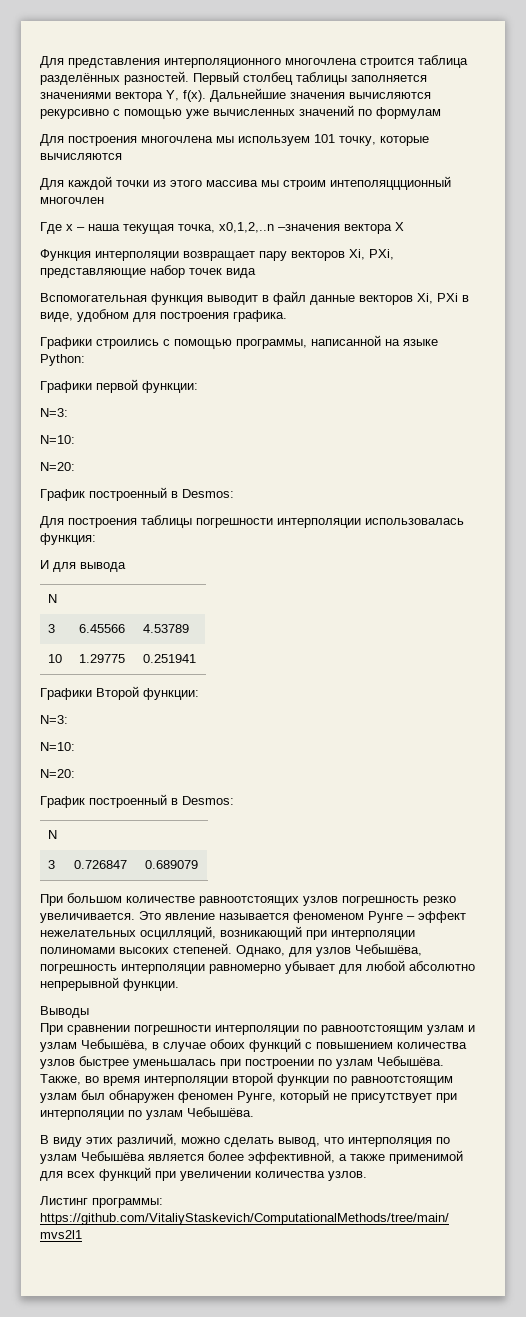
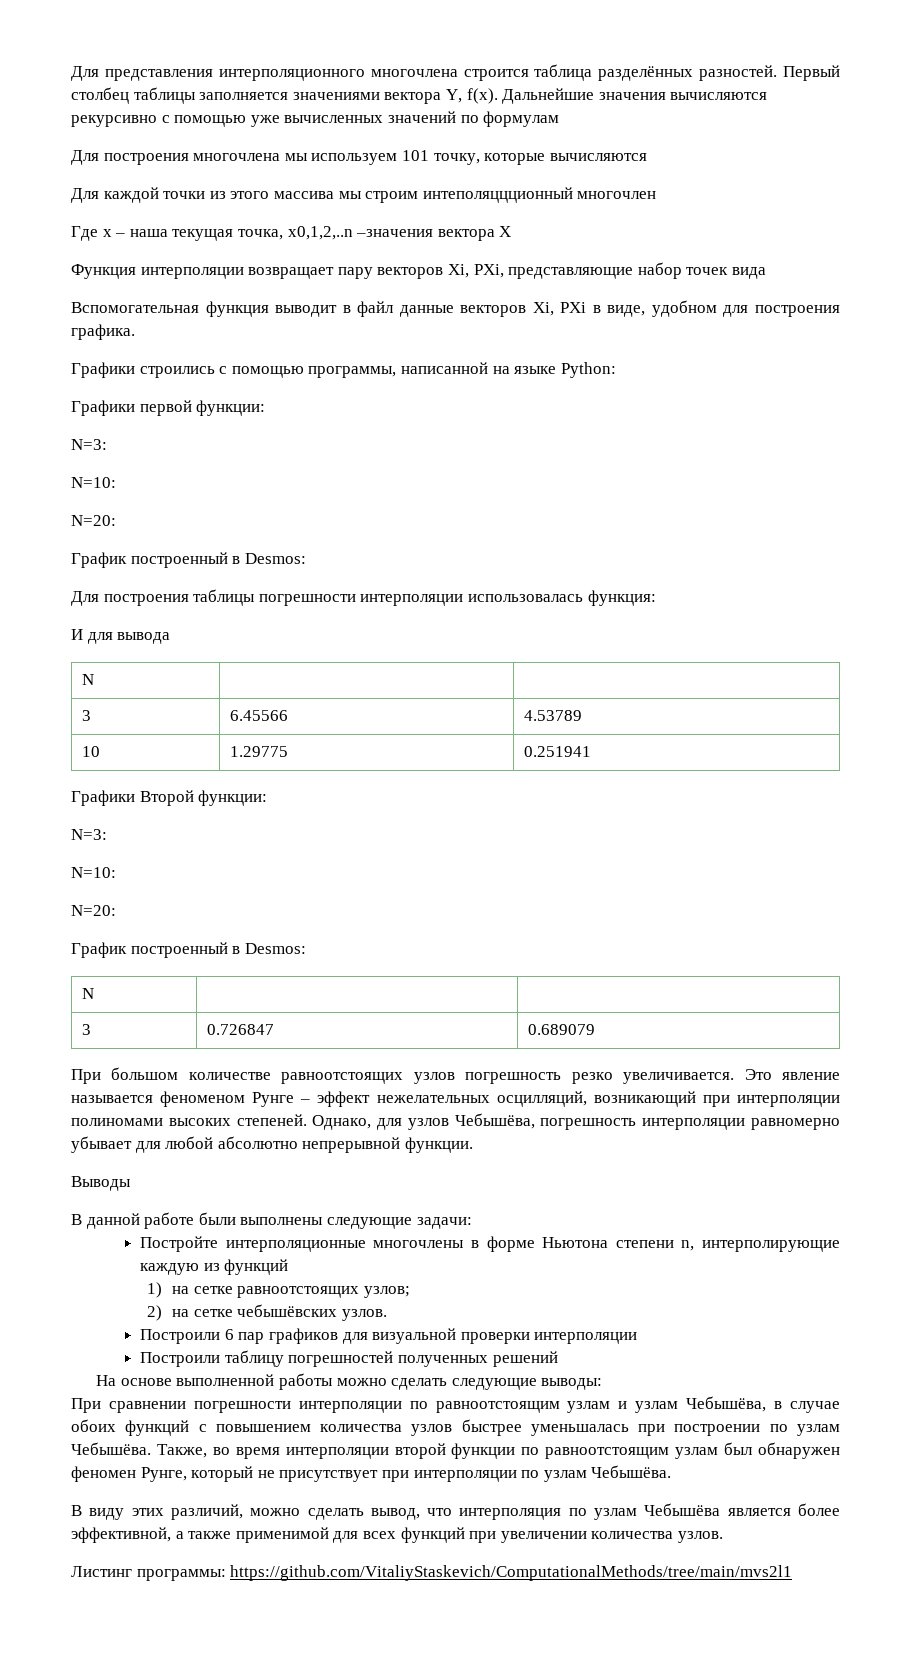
(89, 1012) none -> [71,1212,472,1229] [140,1236,840,1252] [140,1259,289,1275] [146,1282,410,1298] [146,1304,387,1321] [140,1328,638,1344] [140,1350,558,1367] [96,1373,603,1390] // В данной работе были выполнены следующие задачи: // Постройте интерполяционные многочлены в форме Ньютона степени n, интерполирующие каждую из функций // 1) на сетке равноотстоящих узлов; // 2) на сетке чебышёвских узлов. // Построили 6 пар графиков для визуальной проверки интерполяции // Построили таблицу погрешностей полученных решений // На основе выполненной работы можно сделать следующие выводы:

